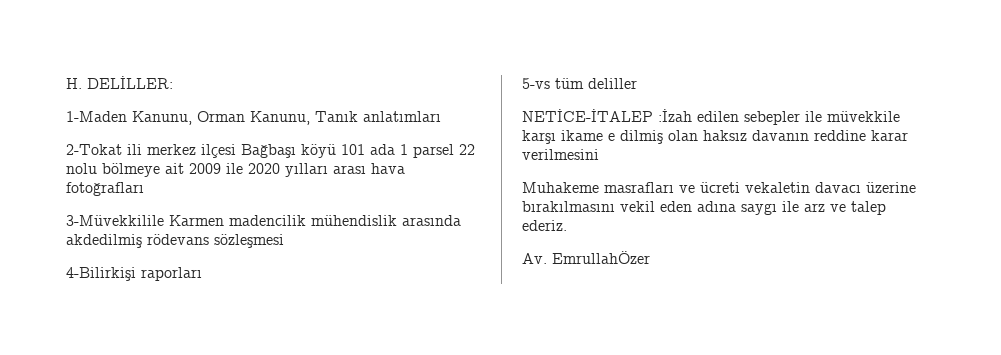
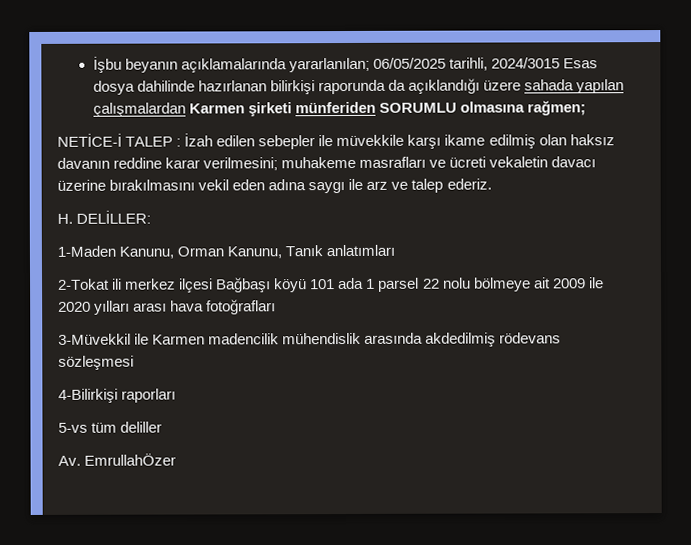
(66, 83) none -> [92,56,599,73] [92,78,625,95] [92,100,587,117] [57,133,615,150] [57,156,597,171] [57,178,492,194] İşbu beyanın açıklamalarında yararlanılan; 06/05/2025 tarihli, 2024/3015 Esas dosya dahilinde hazırlanan bilirkişi raporunda da açıklandığı üzere sahada yapılan çalışmalardan Karmen şirketi münferiden SORUMLU olmasına rağmen; // NETİCE-İ TALEP : İzah edilen sebepler ile müvekkile karşı ikame edilmiş olan haksız davanın reddine karar verilmesini; muhakeme masrafları ve ücreti vekaletin davacı üzerine bırakılmasını vekil eden adına saygı ile arz ve talep ederiz. //
[66,215,164,226] 3-Müvekkilile -> [58,333,150,345] 3-Müvekkil ile
[522,109,900,125] [522,130,908,144] [522,149,599,160] [522,182,916,193] [522,201,886,215] [522,220,567,231] // NETİCE-İTALEP :İzah edilen sebepler ile müvekkile karşı ikame e dilmiş olan haksız davanın reddine karar verilmesini // Muhakeme masrafları ve ücreti vekaletin davacı üzerine bırakılmasını vekil eden adına saygı ile arz ve talep ederiz. -> (163, 427) none

